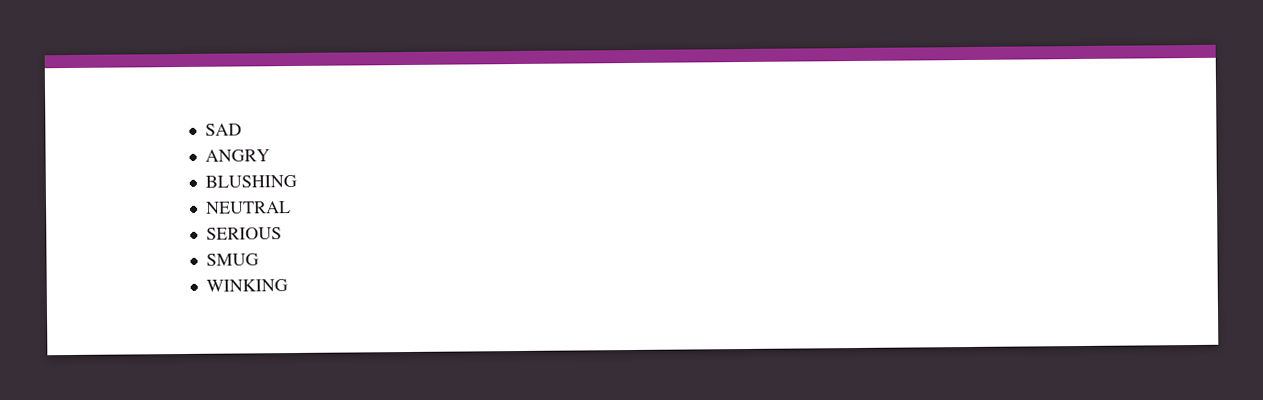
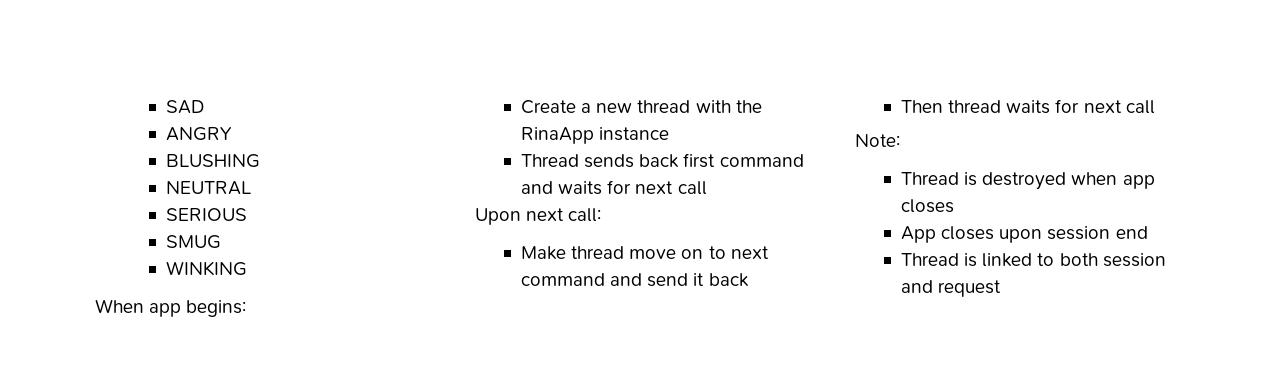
(288, 285) none -> [95,299,247,317] [521,100,762,114] [521,127,670,144] [521,153,804,168] [521,180,707,195] [475,208,602,225] [521,246,769,260] [521,273,749,287] [901,99,1155,114] [855,134,900,147] [901,172,1155,190] [901,199,955,213] [901,226,1148,243] [901,253,1166,267] [901,280,1002,297] // When app begins: // Create a new thread with the RinaApp instance // Thread sends back first command and waits for next call // Upon next call: // Make thread move on to next command and send it back // Then thread waits for next call // Note: // Thread is destroyed when app closes // App closes upon session end // Thread is linked to both session and request

